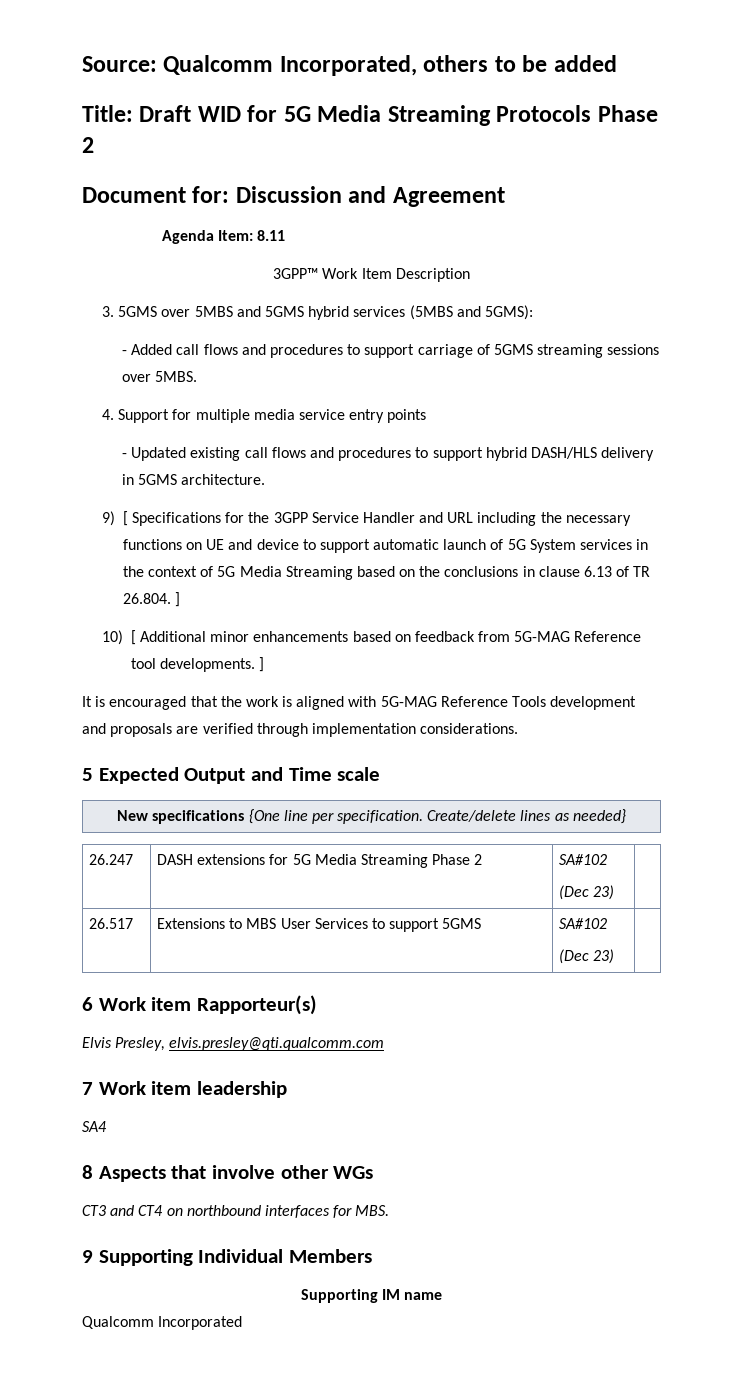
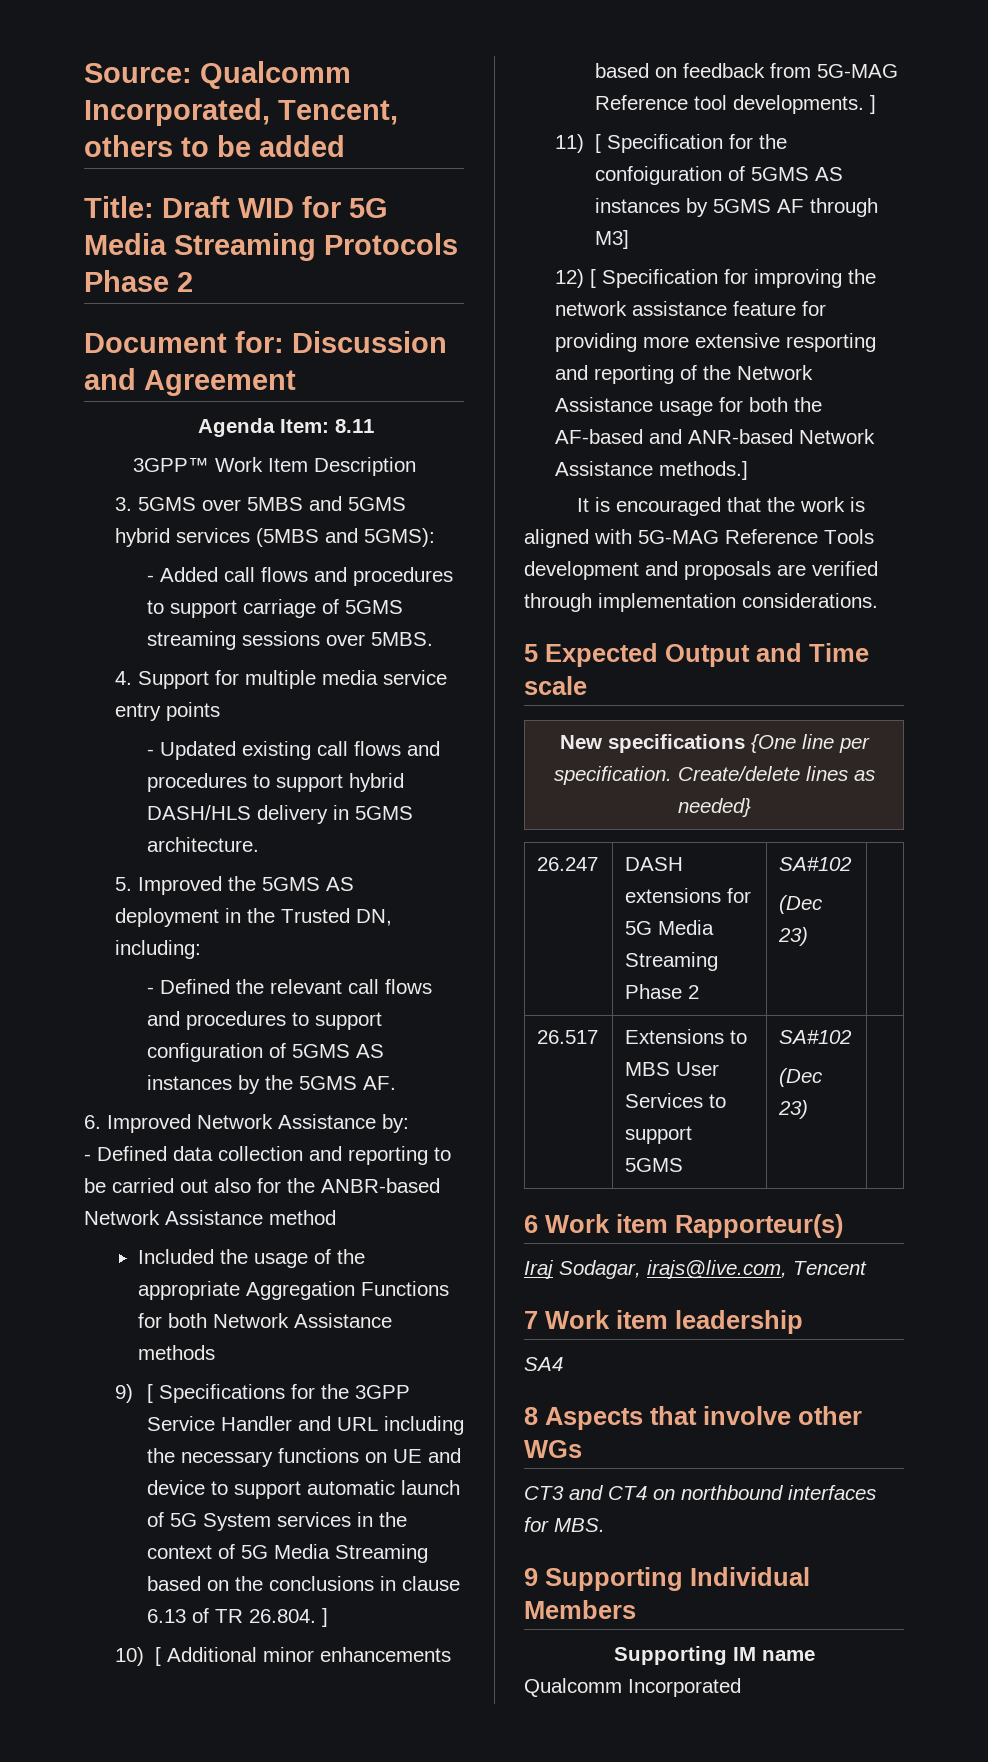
(417, 65) none -> [278,100,398,125] Tencent,
(266, 479) none -> [115,876,355,895] [115,908,393,927] [115,940,202,959] [146,979,432,994] [146,1011,382,1030] [146,1043,384,1062] [146,1075,396,1094] [84,1114,409,1133] [84,1146,451,1165] [84,1178,440,1193] [84,1210,336,1225] [137,1249,365,1268] [137,1281,449,1300] [137,1313,392,1328] [137,1345,215,1360] // 5. Improved the 5GMS AS deployment in the Trusted DN, including: // - Defined the relevant call flows and procedures to support configuration of 5GMS AS instances by the 5GMS AF. // 6. Improved Network Assistance by: // - Defined data collection and reporting to be carried out also for the ANBR-based Network Assistance method // Included the usage of the appropriate Aggregation Functions for both Network Assistance methods
(265, 664) none -> [555,134,787,153] [594,166,843,185] [594,198,878,217] [594,230,629,249] [555,269,877,288] [555,301,827,316] [555,333,877,352] [555,365,814,384] [555,397,823,416] [555,429,876,444] [555,461,749,480] // 11) [ Specification for the confoiguration of 5GMS AS instances by 5GMS AF through M3] // 12) [ Specification for improving the network assistance feature for providing more extensive resporting and reporting of the Network Assistance usage for both the AF-based and ANR-based Network Assistance methods.]
[82,1037,385,1051] Elvis Presley, elvis.presley@qti.qualcomm.com -> [524,1260,867,1279] Iraj Sodagar, irajs@live.com, Tencent

